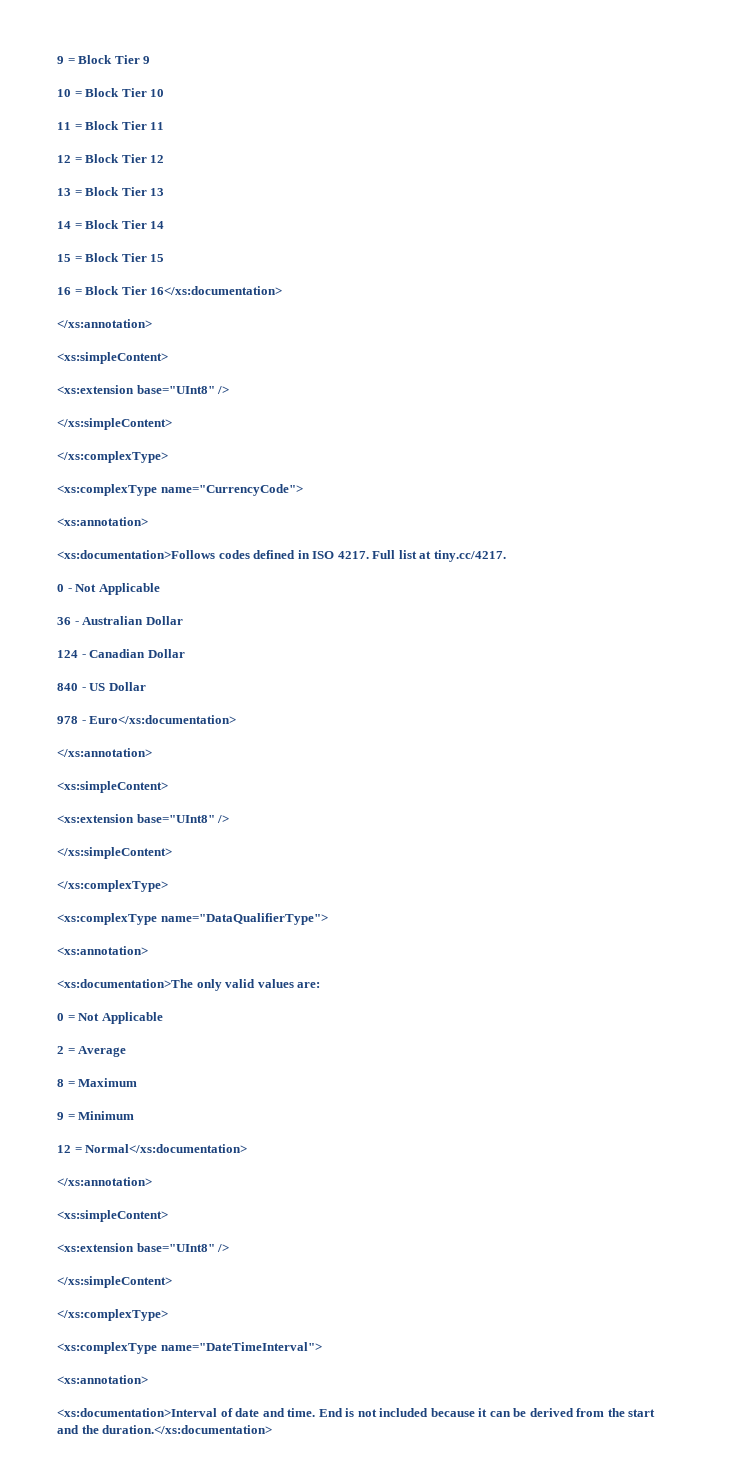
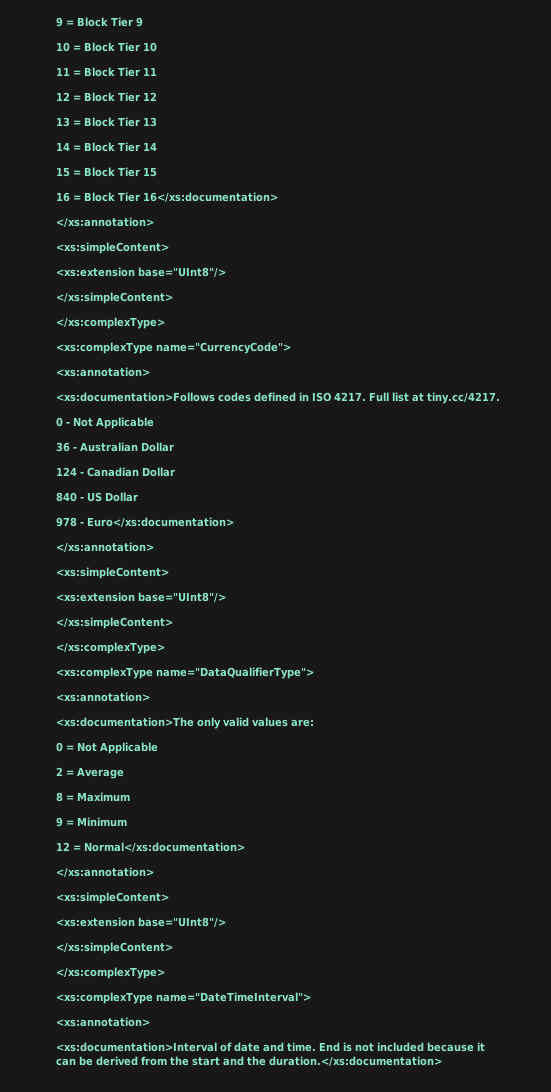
[136,385,230,394] base="UInt8" /> -> [138,267,226,278] base="UInt8"/>
[136,814,230,823] base="UInt8" /> -> [138,592,226,603] base="UInt8"/>
[136,1243,230,1252] base="UInt8" /> -> [138,917,226,928] base="UInt8"/>

